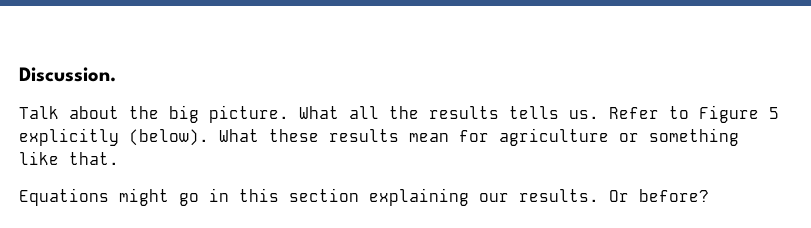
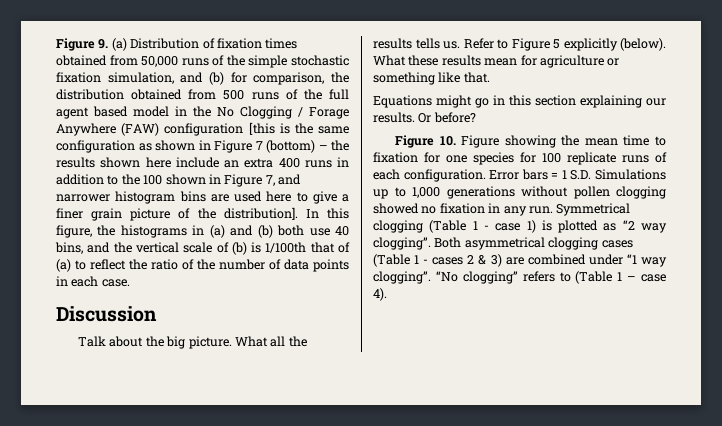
[19,67,116,82] Discussion. -> [56,38,298,51] [56,55,350,68] [56,72,349,85] [56,89,349,100] [56,106,349,119] [56,122,349,136] [56,140,349,153] [56,157,349,168] [56,174,301,187] [56,191,349,204] [56,207,349,221] [56,225,350,238] [55,242,351,255] [56,259,349,272] [56,276,130,287] [56,306,157,322] Figure 9. (a) Distribution of fixation times obtained from 50,000 runs of the simple stochastic fixation simulation, and (b) for comparison, the distribution obtained from 500 runs of the full agent based model in the No Clogging / Forage Anywhere (FAW) configuration [this is the same configuration as shown in Figure 7 (bottom) – the results shown here include an extra 400 runs in addition to the 100 shown in Figure 7, and narrower histogram bins are used here to give a finer grain picture of the distribution]. In this figure, the histograms in (a) and (b) both use 40 bins, and the vertical scale of (b) is 1/100th that of (a) to reflect the ratio of the number of data points in each case. // Discussion
(709, 195) none -> [395,135,666,148] [373,152,667,165] [373,169,666,182] [373,186,666,199] [373,203,631,216] [373,220,667,233] [373,237,633,250] [373,254,667,267] [373,271,666,284] [373,288,387,301] // Figure 10. Figure showing the mean time to fixation for one species for 100 replicate runs of each configuration. Error bars = 1 S.D. Simulations up to 1,000 generations without pollen clogging showed no fixation in any run. Symmetrical clogging (Table 1 - case 1) is plotted as “2 way clogging”. Both asymmetrical clogging cases (Table 1 - cases 2 & 3) are combined under “1 way clogging”. “No clogging” refers to (Table 1 – case 4).

